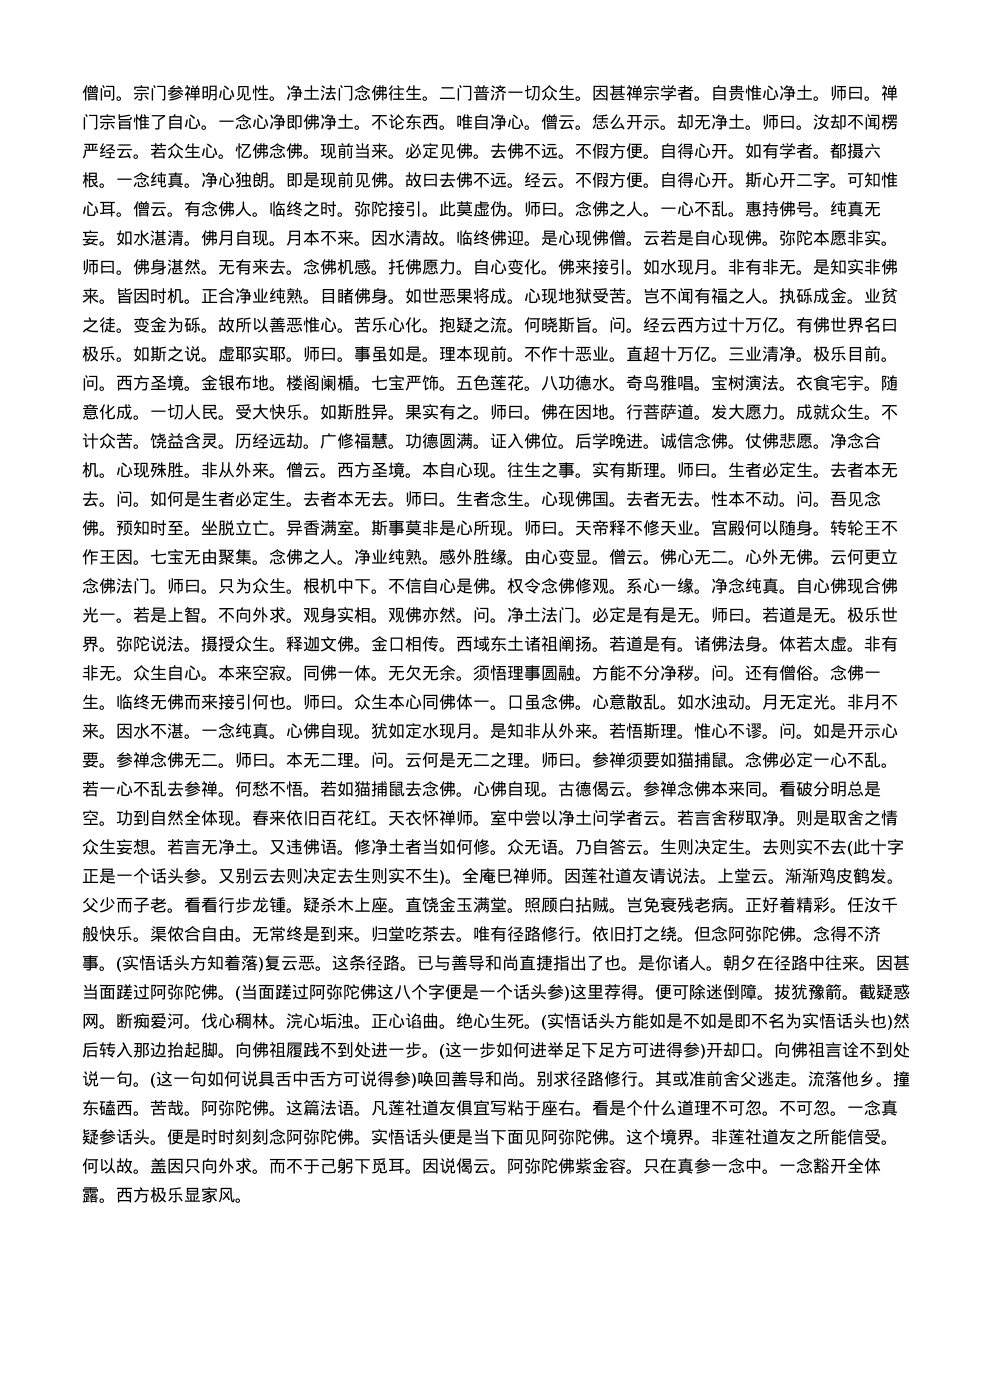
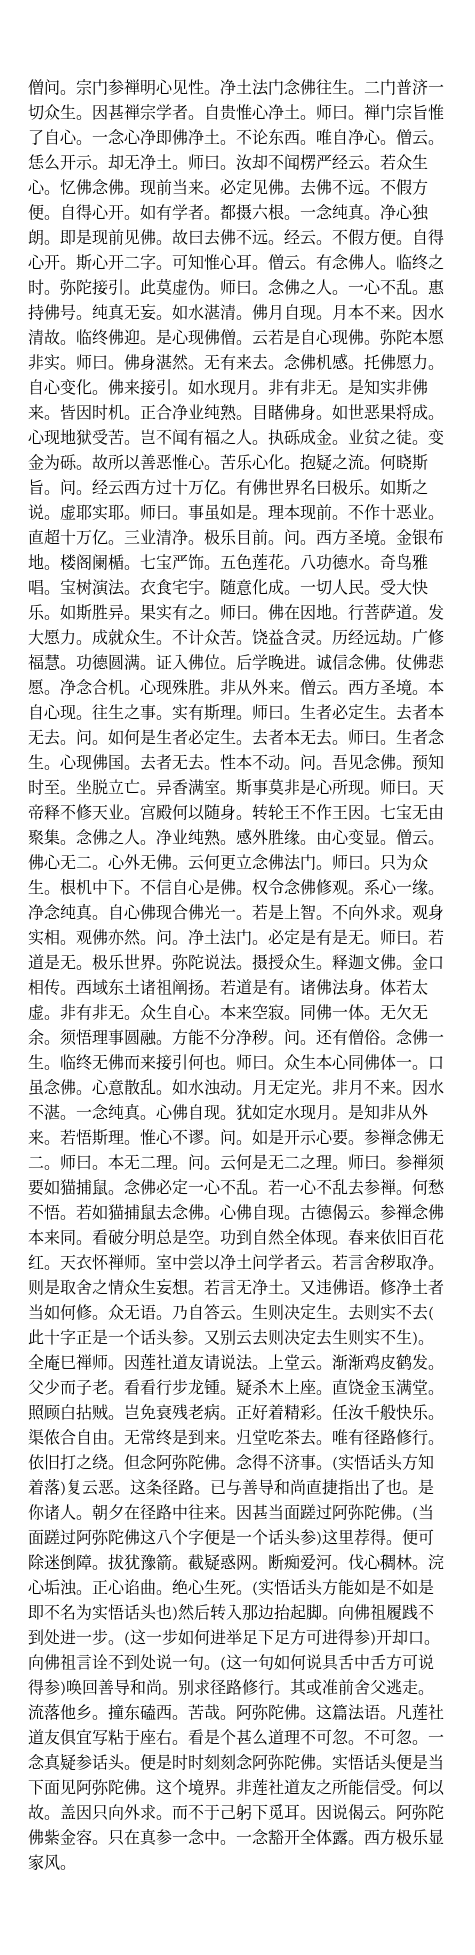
[643,1100,660,1116] 什 -> [236,1729,252,1745] 甚

